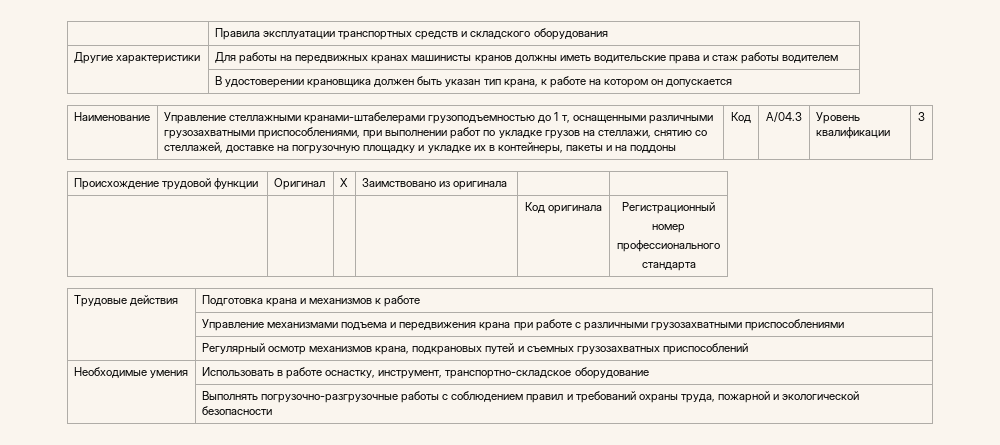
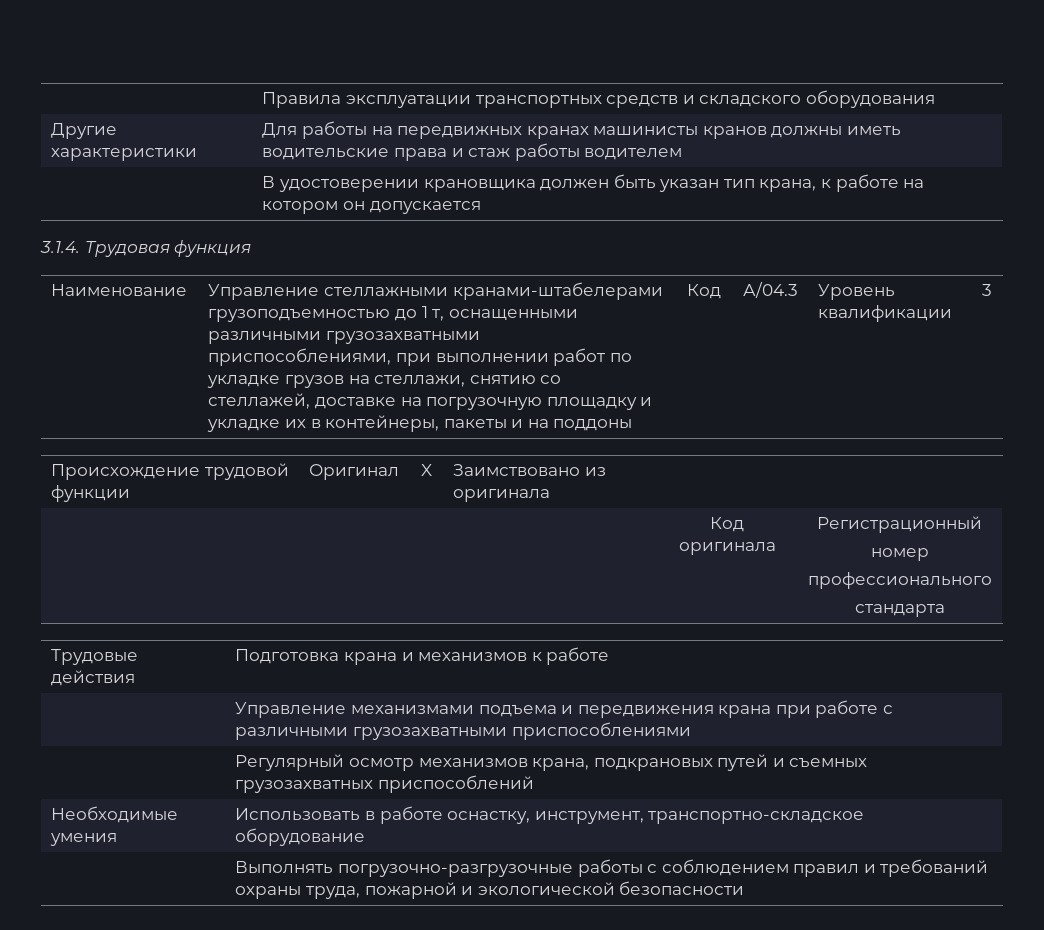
(733, 83) none -> [40,240,252,257] // 3.1.4. Трудовая функция

